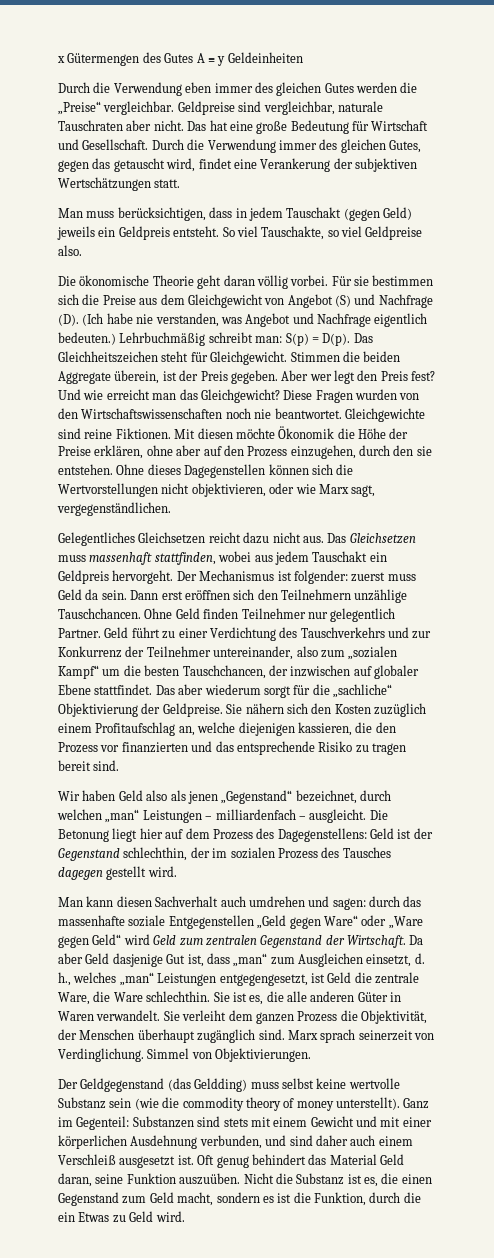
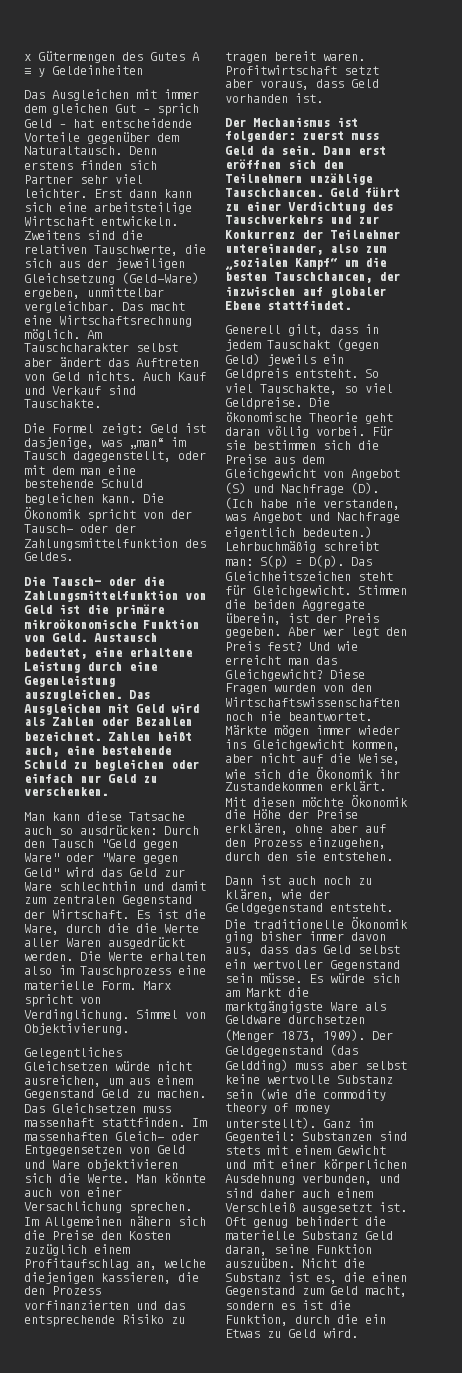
[58,82,418,96] [58,101,383,115] [58,120,429,134] [58,139,421,153] [58,158,417,172] [58,177,181,191] [58,207,206,221] Durch die Verwendung eben immer des gleichen Gutes werden die „Preise“ vergleichbar. Geldpreise sind vergleichbar, naturale Tauschraten aber nicht. Das hat eine große Bedeutung für Wirtschaft und Gesellschaft. Durch die Verwendung immer des gleichen Gutes, gegen das getauscht wird, findet eine Verankerung der subjektiven Wertschätzungen statt. // Man muss berücksichtigen, -> [24,89,199,101] [24,103,199,116] [24,118,192,128] [24,132,179,144] [24,146,157,155] [24,160,157,170] [24,174,143,184] [24,188,192,198] [24,202,192,214] [24,216,178,226] [24,230,143,240] [24,244,206,256] [24,258,185,270] [24,272,199,285] [24,287,164,299] [24,301,185,313] [24,315,192,327] [24,329,102,341] [24,343,178,352] [24,357,199,367] [24,371,206,381] [24,385,136,395] [24,399,101,408] [24,423,206,435] [24,437,186,449] [24,451,206,462] [24,465,136,475] [24,479,143,488] [24,493,164,505] [24,507,192,522] [24,524,136,533] [24,538,206,550] [24,552,73,561] [24,576,164,586] [24,590,206,602] [24,604,164,617] [24,619,199,629] [24,633,157,642] [24,647,192,659] [24,661,157,673] [24,675,115,687] [24,689,150,701] [24,703,199,715] [24,717,192,726] [24,731,192,741] [24,745,171,757] [24,759,199,771] [24,773,157,783] [24,787,108,796] [24,811,185,821] [24,825,199,835] [24,839,178,850] [24,853,178,864] [24,867,185,877] [24,881,206,891] [24,895,192,906] [24,909,206,919] [24,923,199,935] [24,937,185,949] [24,951,206,961] [24,965,206,978] [24,980,171,990] [24,994,101,1007] [24,1009,206,1021] [24,1023,129,1035] [24,1047,122,1059] [24,1061,192,1071] [24,1075,193,1087] [24,1089,206,1100] [24,1103,171,1113] [24,1117,207,1127] [24,1131,199,1141] [24,1145,185,1156] [24,1159,178,1171] [24,1173,206,1183] [24,1187,122,1197] [24,1201,192,1214] [24,1216,206,1228] [24,1230,171,1240] [24,1244,130,1256] [24,1258,206,1270] [24,1272,199,1284] [24,1286,101,1295] [24,1300,185,1310] [24,1314,185,1327] [225,51,365,63] [225,65,379,75] [225,79,379,90] [225,93,323,103] [225,117,358,127] [225,131,379,142] [225,145,386,155] [225,159,344,169] [225,173,372,185] [225,187,400,197] [225,201,393,213] [225,215,379,224] [225,229,400,239] [225,243,386,255] [225,257,386,270] [225,272,400,283] [225,286,386,298] [225,300,351,310] [225,324,323,336] Das Ausgleichen mit immer dem gleichen Gut – sprich Geld – hat entscheidende Vorteile gegenüber dem Naturaltausch. Denn erstens finden sich Partner sehr viel leichter. Erst dann kann sich eine arbeitsteilige Wirtschaft entwickeln. Zweitens sind die relativen Tauschwerte, die sich aus der jeweiligen Gleichsetzung (Geld-Ware) ergeben, unmittelbar vergleichbar. Das macht eine Wirtschaftsrechnung möglich. Am Tauschcharakter selbst aber ändert das Auftreten von Geld nichts. Auch Kauf und Verkauf sind Tauschakte. // Die Formel zeigt: Geld ist dasjenige, was „man“ im Tausch dagegenstellt, oder mit dem man eine bestehende Schuld begleichen kann. Die Ökonomik spricht von der Tausch- oder der Zahlungsmittelfunktion des Geldes. // Die Tausch- oder die Zahlungsmittelfunktion von Geld ist die primäre mikroökonomische Funktion von Geld. Austausch bedeutet, eine erhaltene Leistung durch eine Gegenleistung auszugleichen. Das Ausgleichen mit Geld wird als Zahlen oder Bezahlen bezeichnet. Zahlen heißt auch, eine bestehende Schuld zu begleichen oder einfach nur Geld zu verschenken. // Man kann diese Tatsache auch so ausdrücken: Durch den Tausch "Geld gegen Ware" oder "Ware gegen Geld" wird das Geld zur Ware schlechthin und damit zum zentralen Gegenstand der Wirtschaft. Es ist die Ware, durch die die Werte aller Waren ausgedrückt werden. Die Werte erhalten also im Tauschprozess eine materielle Form. Marx spricht von Verdinglichung. Simmel von Objektivierung. // Gelegentliches Gleichsetzen würde nicht ausreichen, um aus einem Gegenstand Geld zu machen. Das Gleichsetzen muss massenhaft stattfinden. Im massenhaften Gleich- oder Entgegensetzen von Geld und Ware objektivieren sich die Werte. Man könnte auch von einer Versachlichung sprechen. Im Allgemeinen nähern sich die Preise den Kosten zuzüglich einem Profitaufschlag an, welche diejenigen kassieren, die den Prozess vorfinanzierten und das entsprechende Risiko zu tragen bereit waren. Profitwirtschaft setzt aber voraus, dass Geld vorhanden ist. // Der Mechanismus ist folgender: zuerst muss Geld da sein. Dann erst eröffnen sich den Teilnehmern unzählige Tauschchancen. Geld führt zu einer Verdichtung des Tauschverkehrs und zur Konkurrenz der Teilnehmer untereinander, also zum „sozialen Kampf“ um die besten Tauschchancen, der inzwischen auf globaler Ebene stattfindet. // Generell gilt,
[365,226,423,240] [58,245,82,256] Geldpreise also. // -> [225,397,302,410] Geldpreise.
[344,408,425,422] [58,428,171,439] Gleichgewichte sind reine Fiktionen. -> [225,725,400,737] [225,739,400,751] [225,753,400,765] [225,767,400,779] [225,781,386,791] Märkte mögen immer wieder ins Gleichgewicht kommen, aber nicht auf die Weise, wie sich die Ökonomik ihr Zustandekommen erklärt.
[116,464,354,478] [58,483,376,497] [57,502,171,516] [58,532,416,546] [58,551,387,565] [58,570,416,584] [58,589,408,603] [58,608,396,622] [58,627,432,641] [58,646,398,660] [58,665,419,679] [58,684,392,698] [58,703,426,717] [58,722,396,736] [58,741,406,755] [58,760,120,771] [58,790,391,804] [57,809,388,823] [58,828,433,842] [58,847,391,861] [58,866,177,880] [58,896,422,910] [58,915,423,929] [58,934,424,948] [58,953,425,967] [58,972,419,986] [58,991,402,1005] [58,1010,427,1024] [58,1029,434,1043] [58,1048,312,1062] Ohne dieses Dagegenstellen können sich die Wertvorstellungen nicht objektivieren, oder wie Marx sagt, vergegenständlichen. // Gelegentliches Gleichsetzen reicht dazu nicht aus. Das Gleichsetzen muss massenhaft stattfinden, wobei aus jedem Tauschakt ein Geldpreis hervorgeht. Der Mechanismus ist folgender: zuerst muss Geld da sein. Dann erst eröffnen sich den Teilnehmern unzählige Tauschchancen. Ohne Geld finden Teilnehmer nur gelegentlich Partner. Geld führt zu einer Verdichtung des Tauschverkehrs und zur Konkurrenz der Teilnehmer untereinander, also zum „sozialen Kampf“ um die besten Tauschchancen, der inzwischen auf globaler Ebene stattfindet. Das aber wiederum sorgt für die „sachliche“ Objektivierung der Geldpreise. Sie nähern sich den Kosten zuzüglich einem Profitaufschlag an, welche diejenigen kassieren, die den Prozess vor finanzierten und das entsprechende Risiko zu tragen bereit sind. // Wir haben Geld also als jenen „Gegenstand“ bezeichnet, durch welchen „man“ Leistungen – milliardenfach – ausgleicht. Die Betonung liegt hier auf dem Prozess des Dagegenstellens: Geld ist der Gegenstand schlechthin, der im sozialen Prozess des Tausches dagegen gestellt wird. // Man kann diesen Sachverhalt auch umdrehen und sagen: durch das massenhafte soziale Entgegenstellen „Geld gegen Ware“ oder „Ware gegen Geld“ wird Geld zum zentralen Gegenstand der Wirtschaft. Da aber Geld dasjenige Gut ist, dass „man“ zum Ausgleichen einsetzt, d. h., welches „man“ Leistungen entgegengesetzt, ist Geld die zentrale Ware, die Ware schlechthin. Sie ist es, die alle anderen Güter in Waren verwandelt. Sie verleiht dem ganzen Prozess die Objektivität, der Menschen überhaupt zugänglich sind. Marx sprach seinerzeit von Verdinglichung. Simmel von Objektivierungen. // -> [225,875,372,885] [225,889,330,901] [225,903,393,914] [225,917,408,929] [225,931,386,943] [225,945,400,956] [225,959,400,971] [225,973,400,983] [225,987,309,997] [225,1001,386,1013] [225,1015,365,1024] [225,1029,365,1042] // Dann ist auch noch zu klären, wie der Geldgegenstand entsteht. Die traditionelle Ökonomik ging bisher immer davon aus, dass das Geld selbst ein wertvoller Gegenstand sein müsse. Es würde sich am Markt die marktgängigste Ware als Geldware durchsetzen (Menger 1873, 1909).
(279, 1085) none -> [330,1061,358,1070] aber
[308,1154,377,1165] das Material -> [365,1216,386,1226] [225,1230,358,1240] die materielle Substanz

